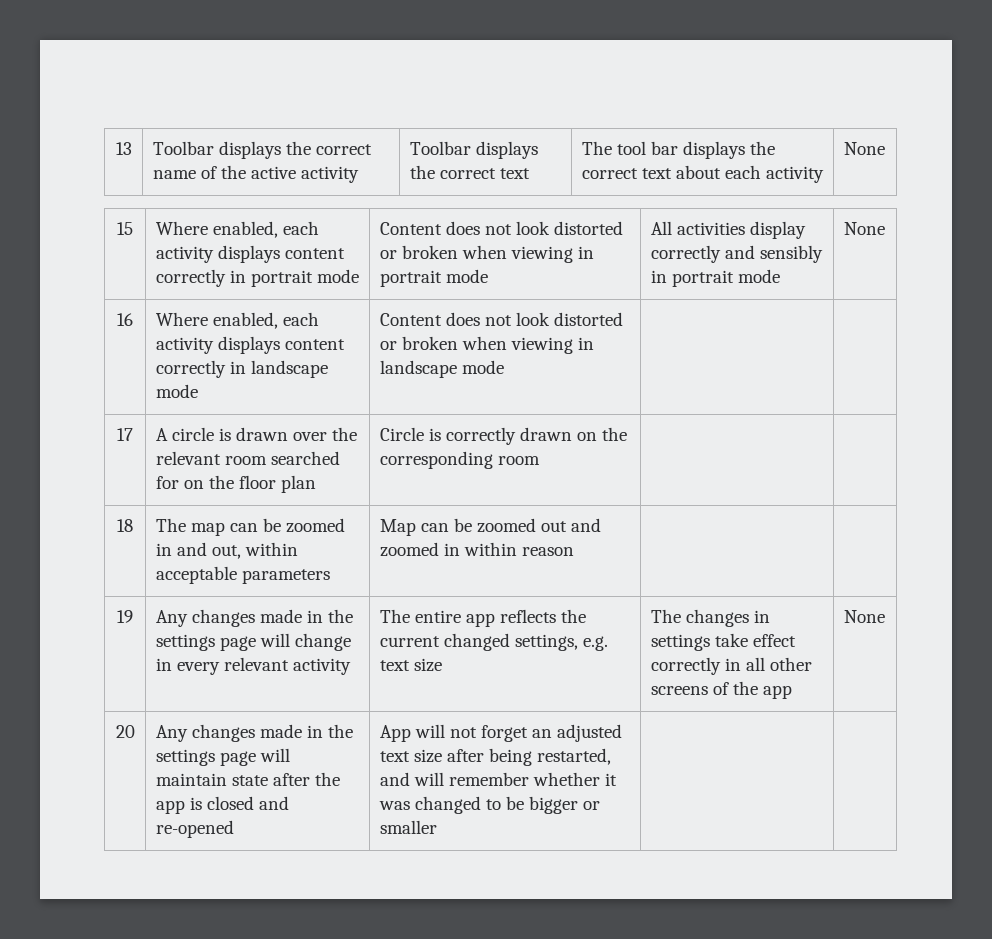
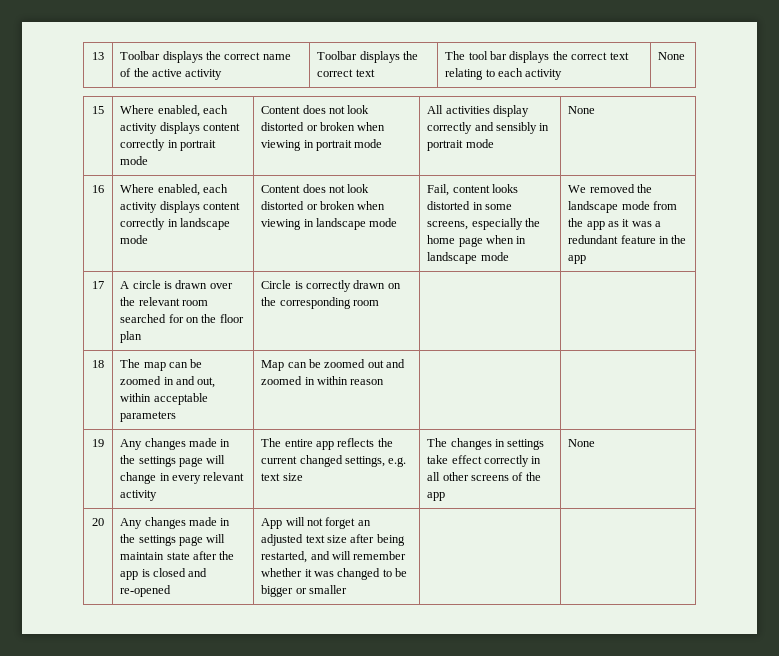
[675,165,721,179] about -> [445,68,495,80] relating to
(504, 367) | -> [427,184,519,196] [427,201,513,210] [427,218,541,230] [427,235,527,247] [427,252,509,264] [568,184,653,193] [568,201,678,213] [568,218,662,230] [568,235,687,244] [568,255,587,264] Fail, content looks distorted in some screens, especially the home page when in landscape mode | We removed the landscape mode from the app as it was a redundant feature in the app

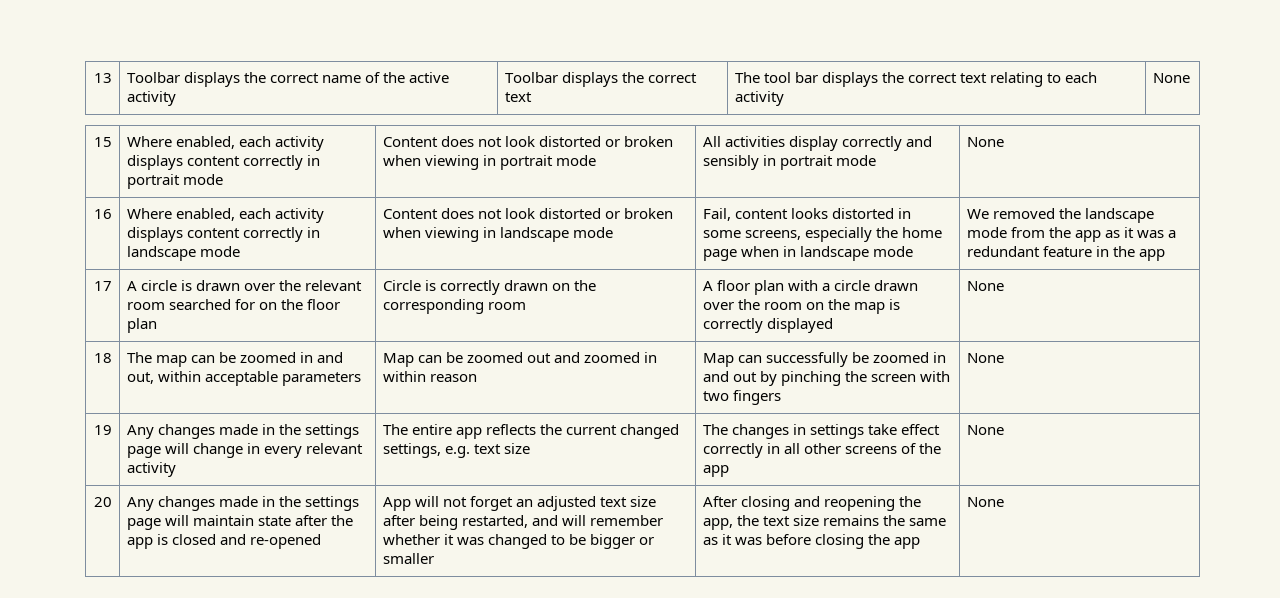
(380, 303) | -> [702,280,919,295] [702,299,901,314] [702,318,833,333] [966,281,1004,291] A floor plan with a circle drawn over the room on the map is correctly displayed | None
(385, 382) | -> [702,352,947,367] [702,371,951,386] [702,390,781,405] [966,353,1004,363] Map can successfully be zoomed in and out by pinching the screen with two fingers | None
(348, 589) | -> [702,496,921,511] [702,515,947,530] [702,534,921,549] [966,497,1004,507] After closing and reopening the app, the text size remains the same as it was before closing the app | None

